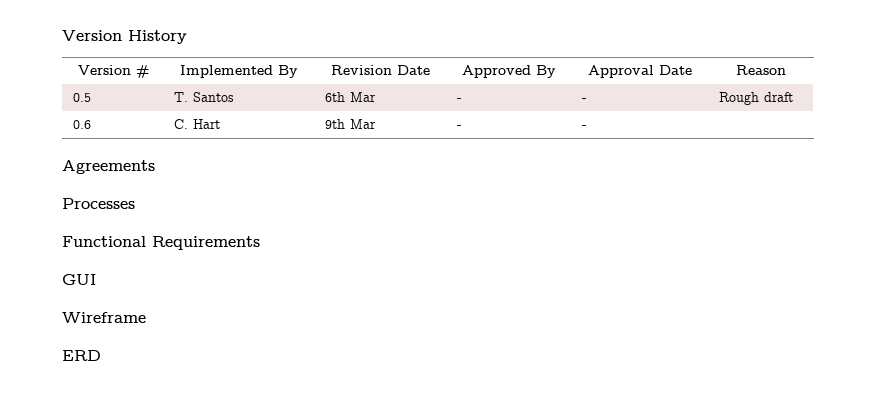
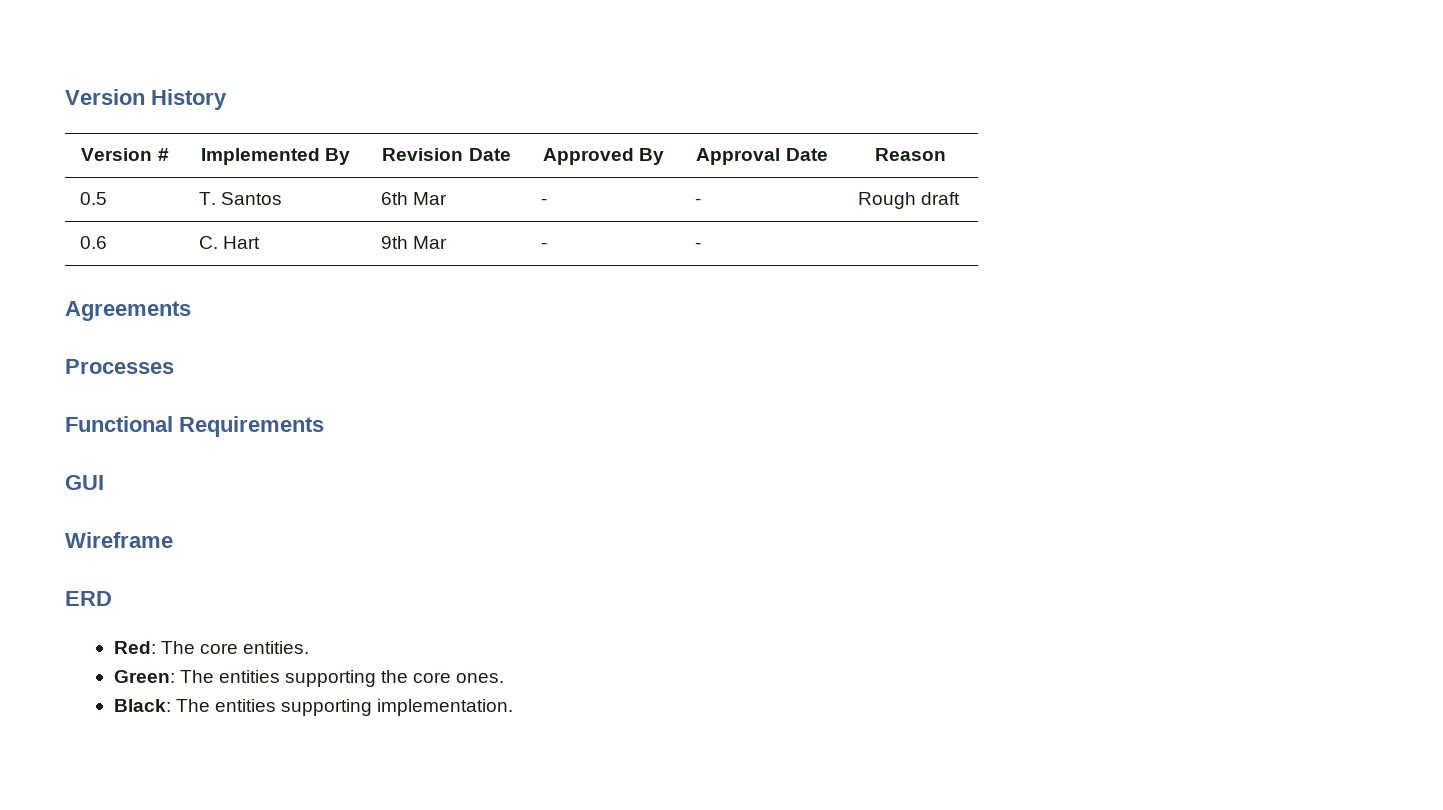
(101, 355) none -> [113,641,309,654] [113,670,505,687] [113,699,514,716] // Red: The core entities. // Green: The entities supporting the core ones. // Black: The entities supporting implementation.

